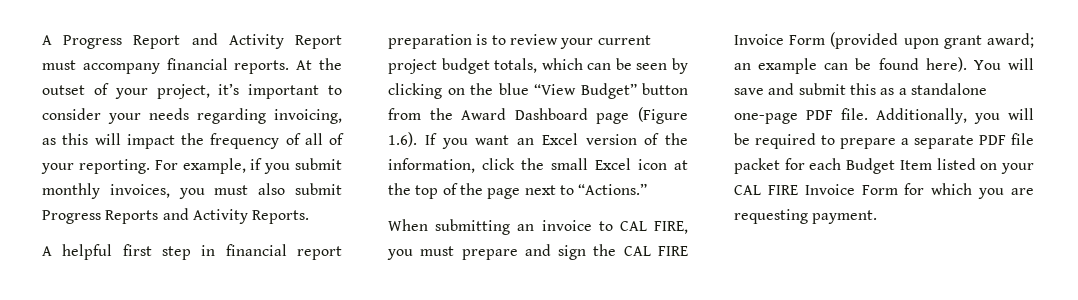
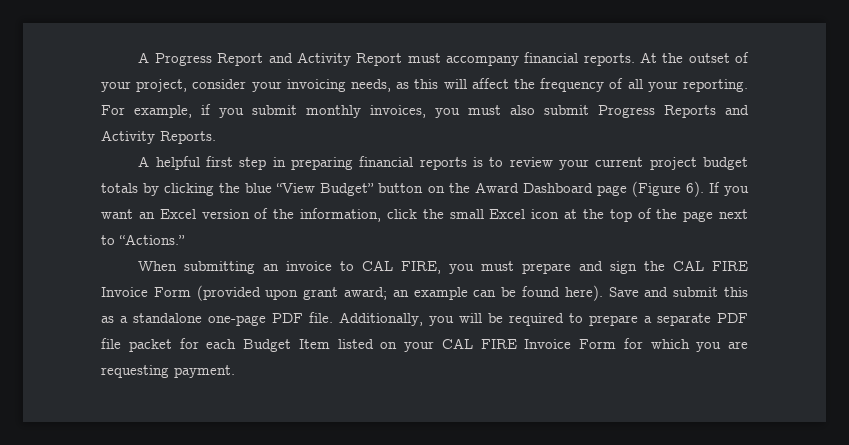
[218,83,342,99] [42,108,342,124] it’s important to consider your needs regarding invoicing, -> [192,79,391,92] consider your invoicing needs,
[126,134,175,149] impact -> [471,78,509,89] affect
[329,133,344,145] of -> (643, 84) none
[225,244,342,260] [388,34,472,49] financial report preparation -> [291,156,467,170] preparing financial reports
[494,58,668,73] totals, which can be seen -> [101,183,138,193] totals
[447,88,465,95] on -> (215, 189) none
[388,108,421,120] from -> [427,186,445,193] on
[388,132,417,147] 1.6). -> [685,181,704,197] 6).
[973,58,1034,70] [734,88,764,95] You will save -> [608,287,639,297] Save

